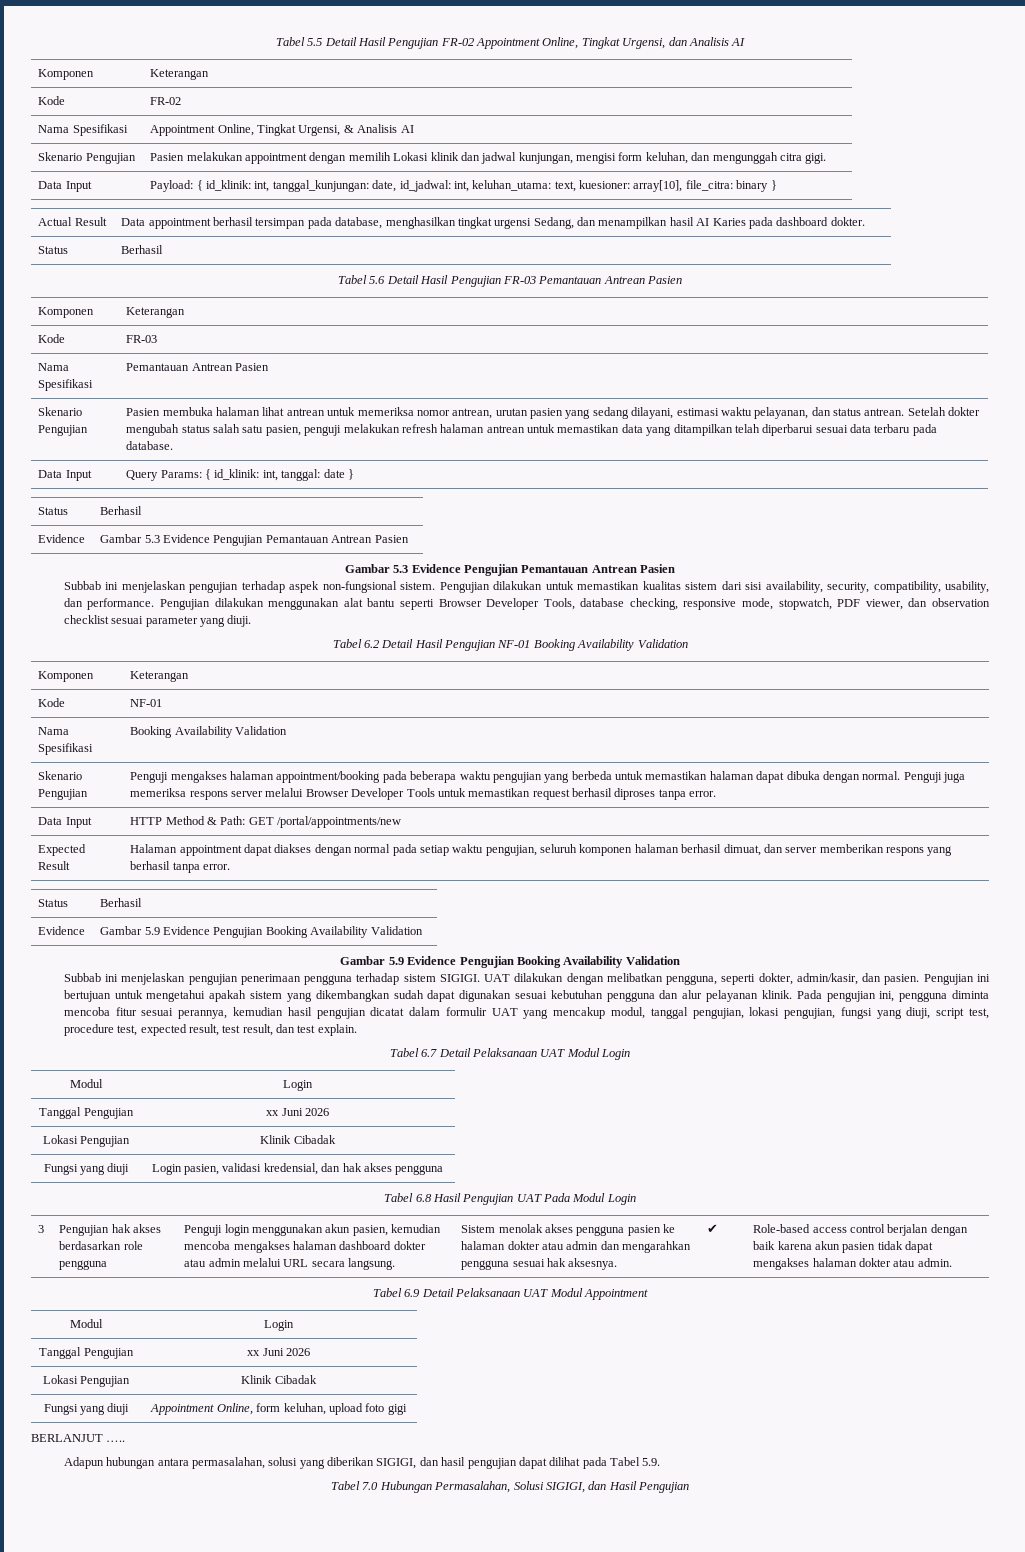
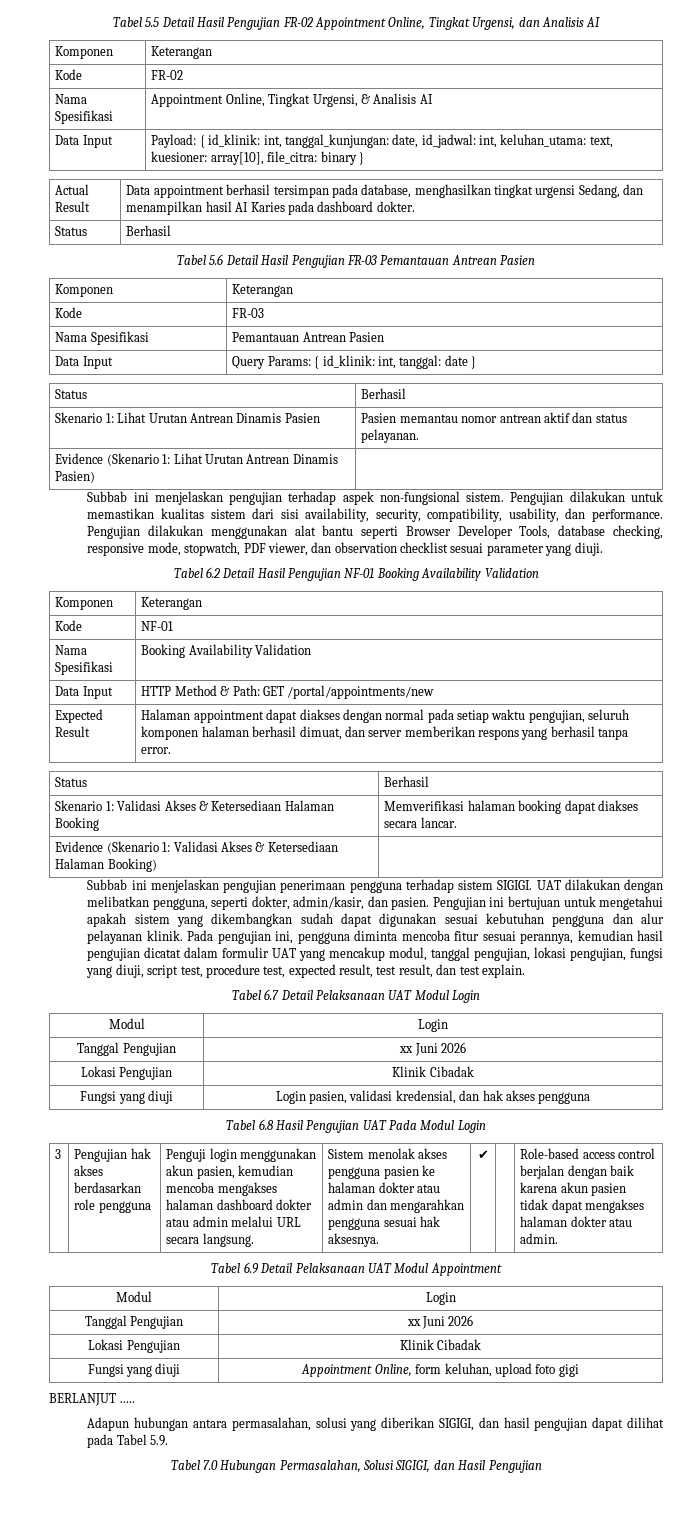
[38,152,136,164] [150,152,827,164] // Skenario Pengujian | Pasien melakukan appointment dengan memilih Lokasi klinik dan jadwal kunjungan, mengisi form keluhan, dan mengunggah citra gigi. -> (433, 99) none
[38,407,83,416] [38,425,89,436] [126,407,981,419] [126,424,937,436] [126,441,174,450] // Skenario Pengujian | Pasien membuka halaman lihat antrean untuk memeriksa nomor antrean, urutan pasien yang sedang dilayani, estimasi waktu pelayanan, dan status antrean. Setelah dokter mengubah status salah satu pasien, penguji melakukan refresh halaman antrean untuk memastikan data yang ditampilkan telah diperbarui sesuai data terbaru pada database. -> (385, 337) none
[38,534,86,543] [100,534,409,546] [344,564,676,576] Evidence | Gambar 5.3 Evidence Pengujian Pemantauan Antrean Pasien // Gambar 5.3 Evidence Pengujian Pemantauan Antrean Pasien -> [55,412,320,423] [361,412,627,423] [361,429,420,443] [55,453,338,466] [55,471,96,483] Skenario 1: Lihat Urutan Antrean Dinamis Pasien | Pasien memantau nomor antrean aktif dan status pelayanan. // Evidence (Skenario 1: Lihat Urutan Antrean Dinamis Pasien) |
[38,771,83,780] [38,789,89,800] [130,771,965,783] [130,788,717,800] // Skenario Pengujian | Penguji mengakses halaman appointment/booking pada beberapa waktu pengujian yang berbeda untuk memastikan halaman dapat dibuka dengan normal. Penguji juga memeriksa respons server melalui Browser Developer Tools untuk memastikan request berhasil diproses tanpa error. -> (312, 649) none
[38,926,86,935] [100,926,423,938] [340,956,680,968] Evidence | Gambar 5.9 Evidence Pengujian Booking Availability Validation // Gambar 5.9 Evidence Pengujian Booking Availability Validation -> [55,800,334,811] [55,817,100,831] [384,800,638,814] [384,817,457,828] [55,841,338,854] [55,858,157,872] Skenario 1: Validasi Akses & Ketersediaan Halaman Booking | Memverifikasi halaman booking dapat diakses secara lancar. // Evidence (Skenario 1: Validasi Akses & Ketersediaan Halaman Booking) |

